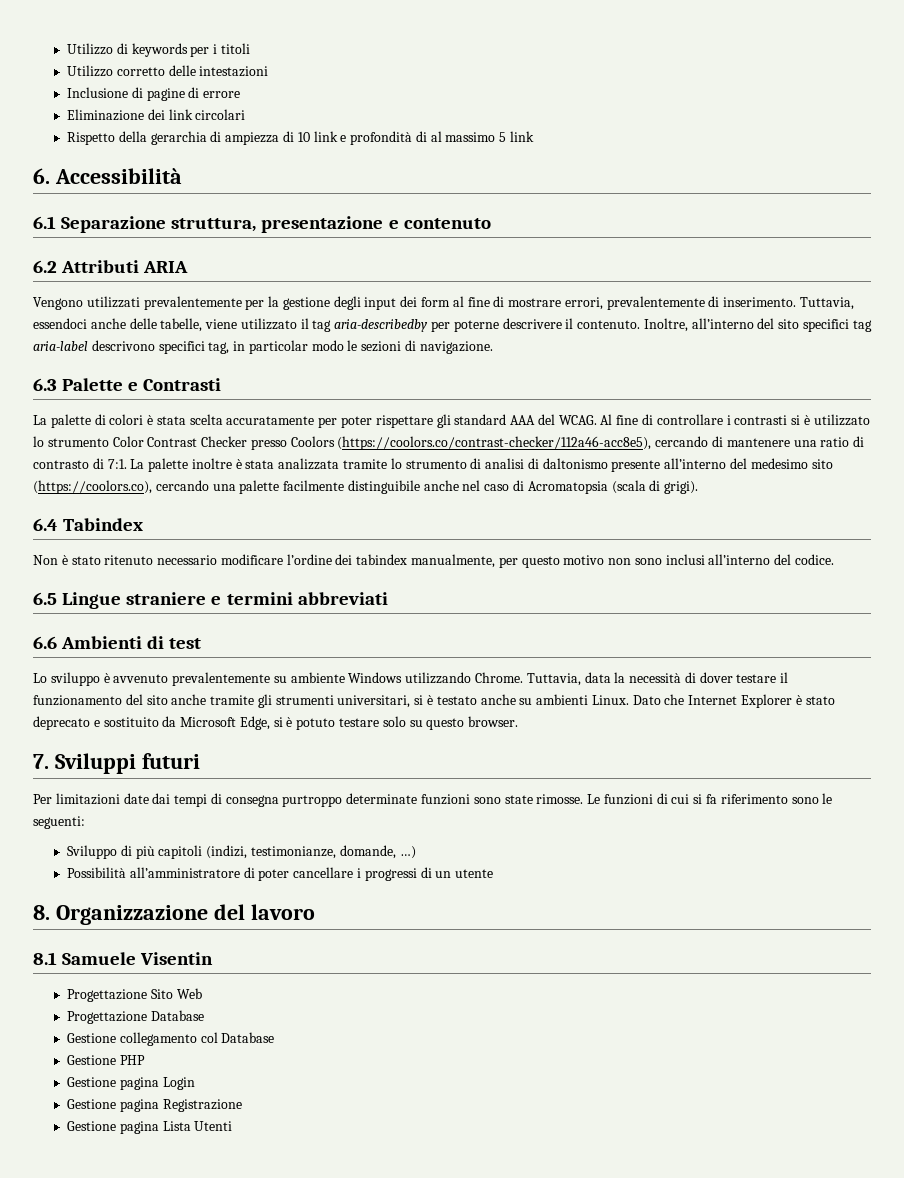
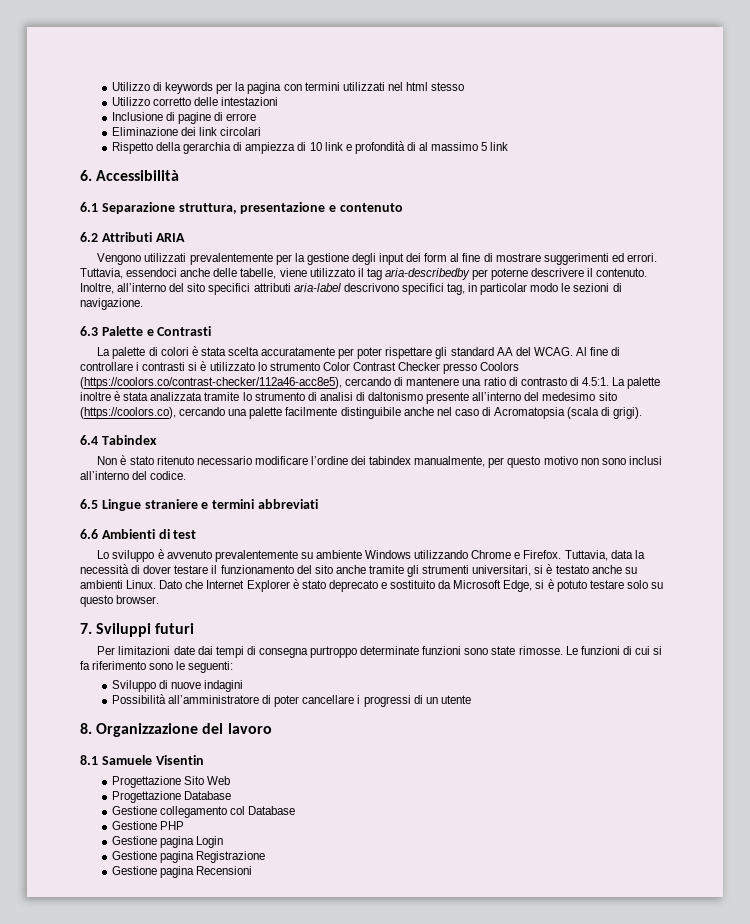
[213,43,250,54] i titoli -> [235,82,465,94] la pagina con termini utilizzati nel html stesso
[564,296,797,310] errori, prevalentemente di inserimento. -> [543,253,658,265] suggerimenti ed errori.
[852,320,872,332] tag -> [253,283,291,292] attributi
[510,415,536,425] AAA -> [496,347,513,356] AA
[107,459,127,469] 7:1. -> [581,377,609,386] 4.5:1.
[475,672,524,683] Chrome. -> [471,550,562,559] Chrome e Firefox.
[135,845,416,859] più capitoli (indizi, testimonianze, domande, …) -> [171,680,244,692] nuove indagini
[162,1121,233,1131] Lista Utenti -> [196,866,253,875] Recensioni

